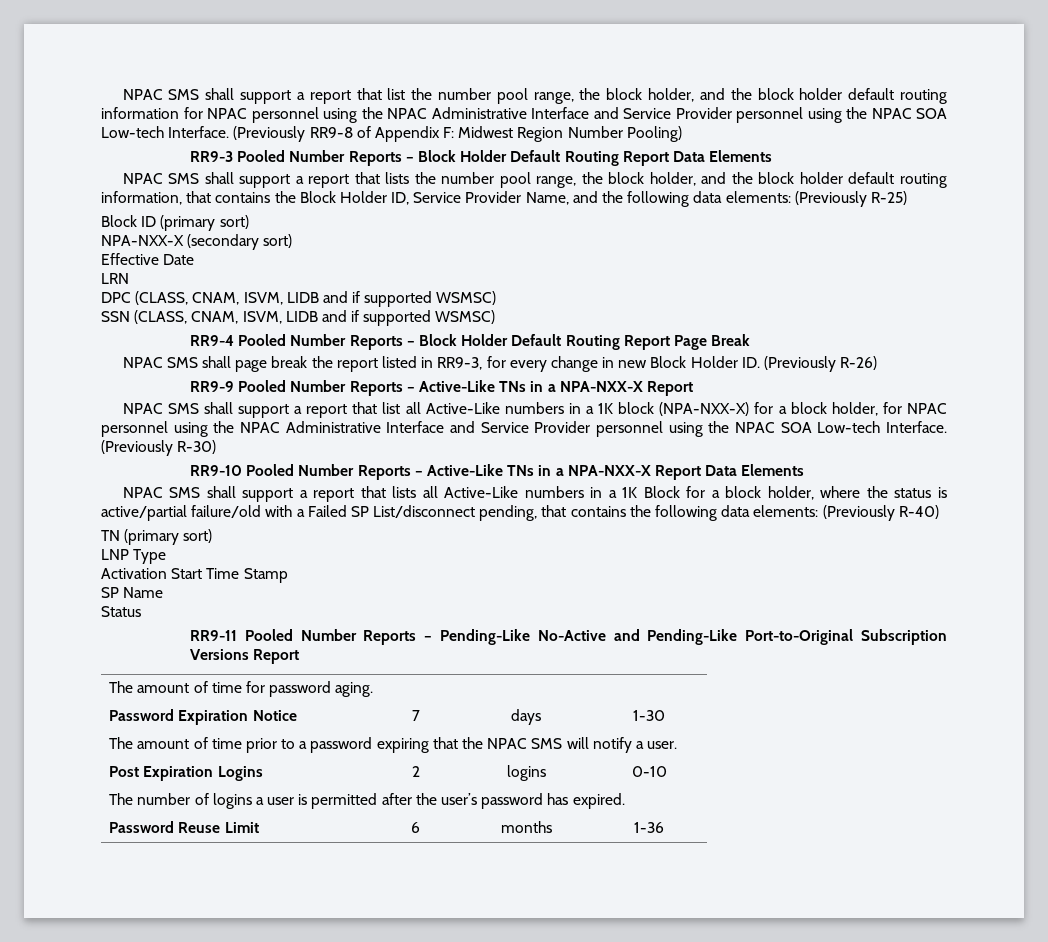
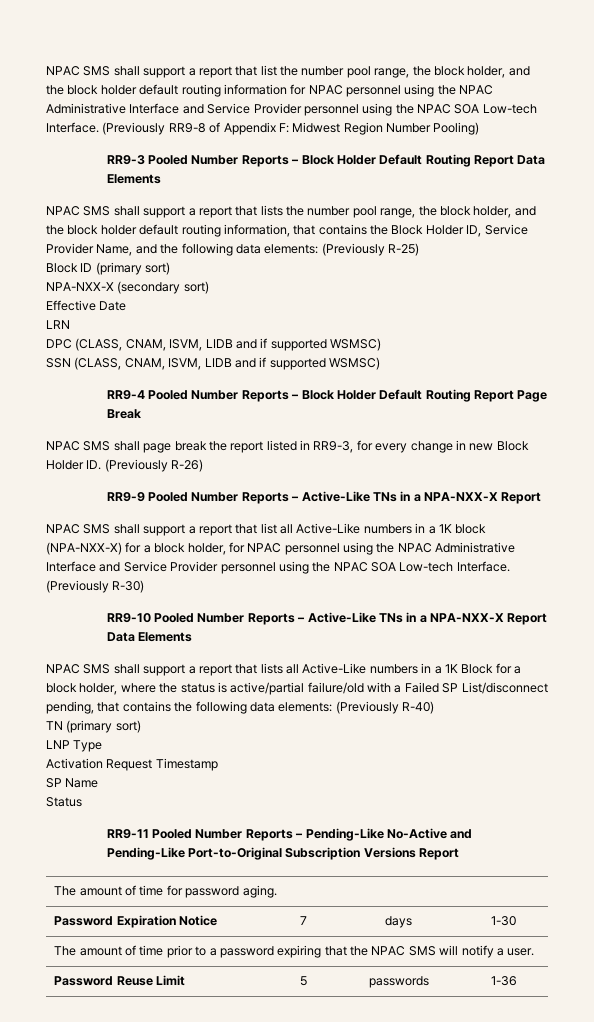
[171,568,288,583] Start Time Stamp -> [106,758,218,771] Request Timestamp
[109,766,263,781] [411,766,420,777] [506,765,546,781] [631,766,667,777] [109,793,625,809] // Post Expiration Logins | 2 | logins | 0-10 // The number of logins a user is permitted after the user’s password has expired. -> (535, 952) none
[411,822,420,833] [500,821,552,833] 6 | months -> [299,976,307,986] [368,976,429,988] 5 | passwords

